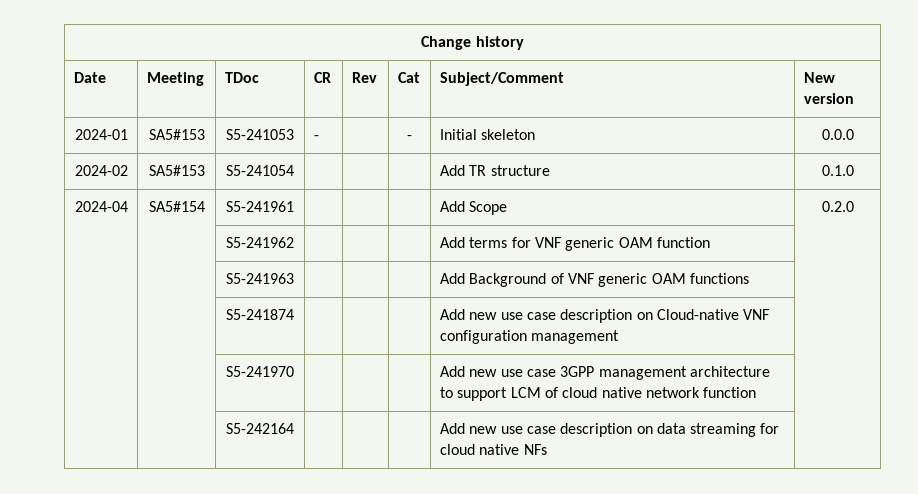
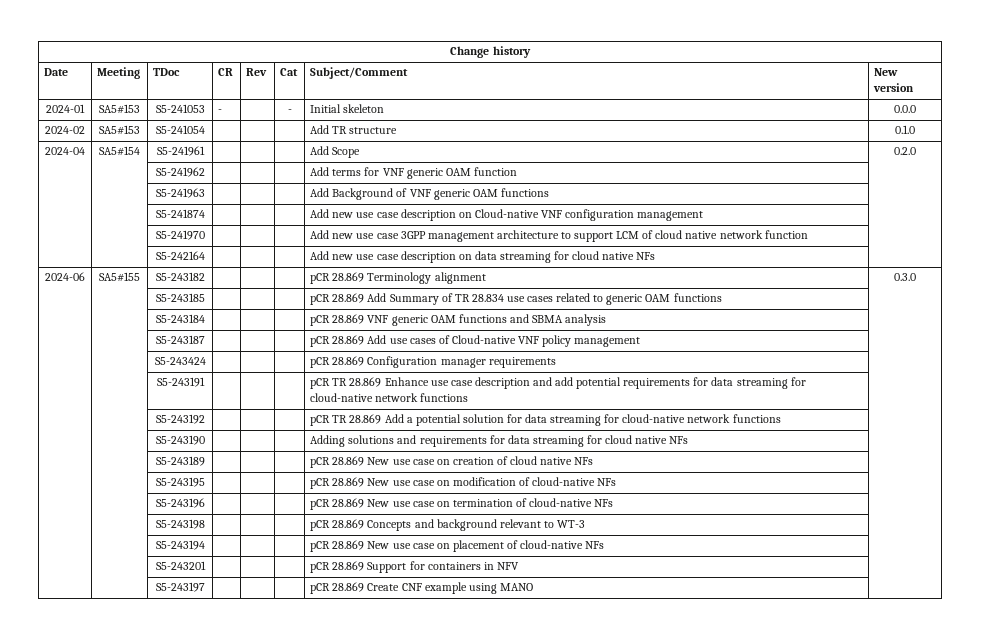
(547, 449) none -> [45,272,85,281] [99,272,140,282] [155,272,205,281] [310,272,486,284] [894,273,916,281] [155,293,205,302] [310,293,722,305] [155,314,205,323] [310,314,607,326] [155,335,205,344] [310,335,641,347] [154,357,206,365] [310,356,556,368] [156,377,205,387] [310,377,806,389] [310,393,469,402] [155,414,205,424] [310,414,781,426] [155,435,205,445] [310,435,689,447] [155,456,205,466] [310,456,594,468] [155,477,205,487] [310,477,617,489] [155,498,205,508] [310,498,614,510] [155,519,205,529] [310,519,585,531] [155,540,205,550] [310,540,605,552] [155,561,206,570] [310,561,519,573] [155,582,205,592] [310,582,533,594] // 2024-06 | SA5#155 | S5-243182 | | | | pCR 28.869 Terminology alignment | 0.3.0 // | | S5-243185 | | | | pCR 28.869 Add Summary of TR 28.834 use cases related to generic OAM functions | // | | S5-243184 | | | | pCR 28.869 VNF generic OAM functions and SBMA analysis | // | | S5-243187 | | | | pCR 28.869 Add use cases of Cloud-native VNF policy management | // | | S5-243424 | | | | pCR 28.869 Configuration manager requirements | // | | S5-243191 | | | | pCR TR 28.869 Enhance use case description and add potential requirements for data streaming for cloud-native network functions | // | | S5-243192 | | | | pCR TR 28.869 Add a potential solution for data streaming for cloud-native network functions | // | | S5-243190 | | | | Adding solutions and requirements for data streaming for cloud native NFs | // | | S5-243189 | | | | pCR 28.869 New use case on creation of cloud native NFs | // | | S5-243195 | | | | pCR 28.869 New use case on modification of cloud-native NFs | // | | S5-243196 | | | | pCR 28.869 New use case on termination of cloud-native NFs | // | | S5-243198 | | | | pCR 28.869 Concepts and background relevant to WT-3 | // | | S5-243194 | | | | pCR 28.869 New use case on placement of cloud-native NFs | // | | S5-243201 | | | | pCR 28.869 Support for containers in NFV | // | | S5-243197 | | | | pCR 28.869 Create CNF example using MANO |

